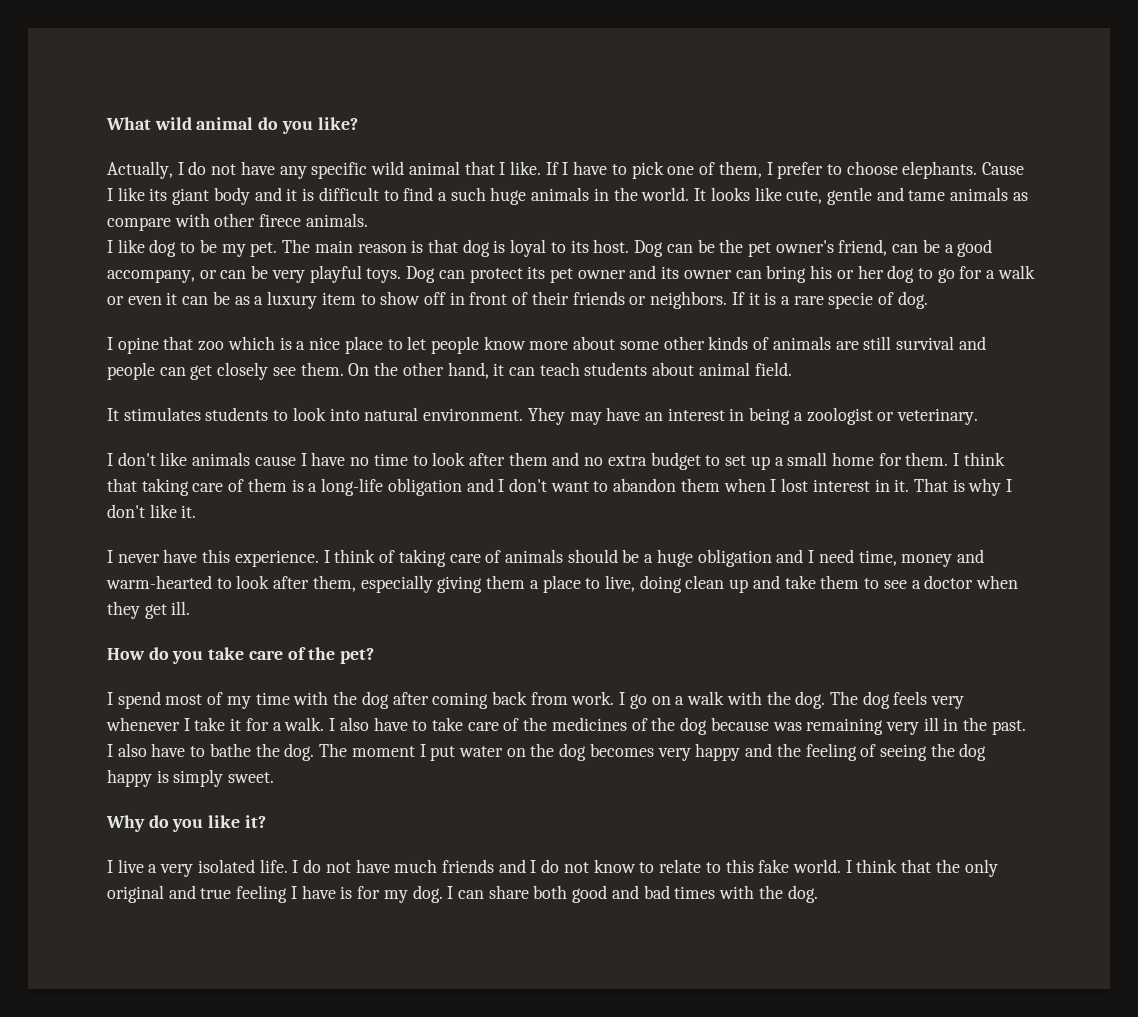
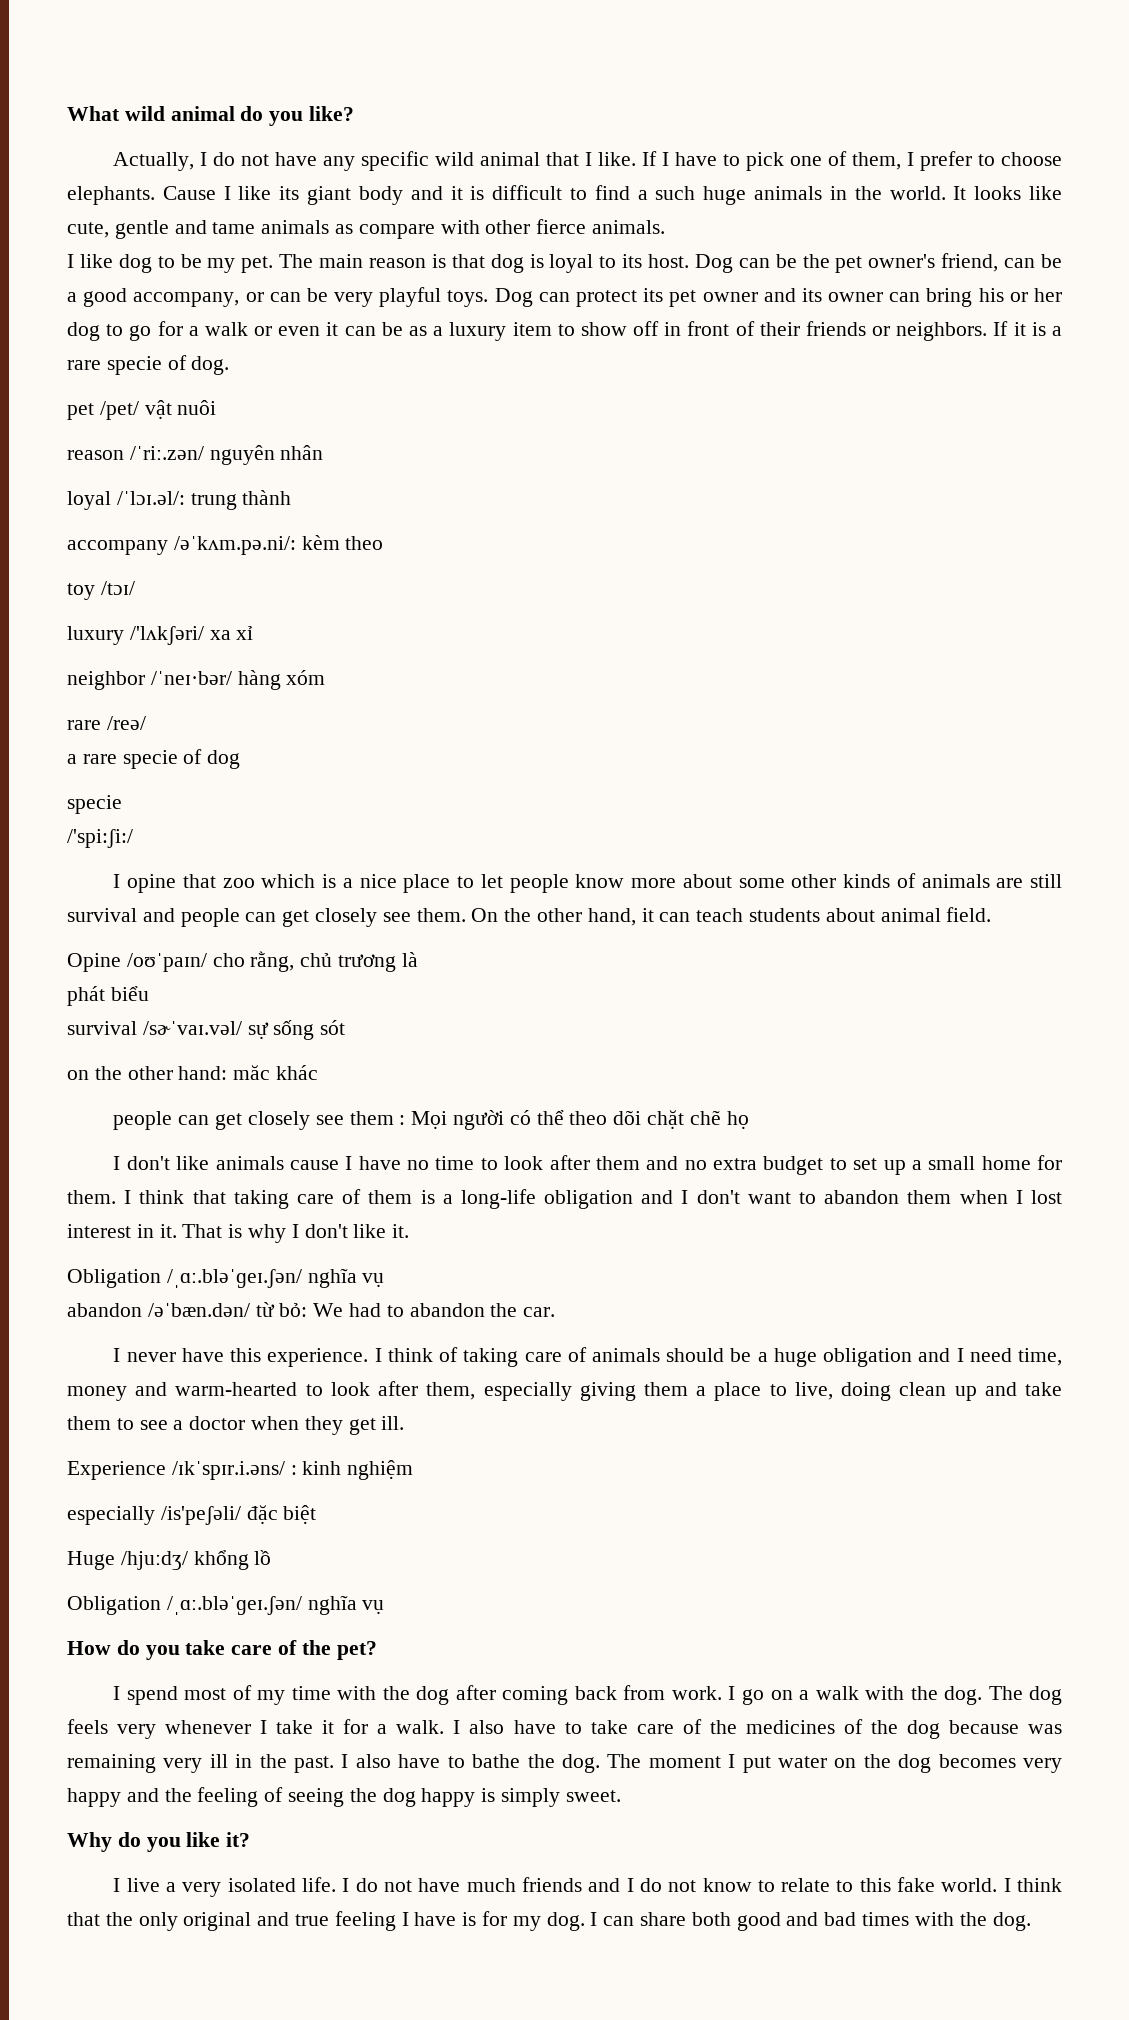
[259,214,302,227] firece -> [536,219,587,234] fierce
(928, 300) none -> [67,400,217,420] [67,445,324,465] [67,490,292,510] [67,535,384,555] [67,581,135,600] [67,626,254,645] [67,670,326,690] [67,716,146,730] [67,749,241,769] [67,795,122,814] [67,829,133,848] // pet /pet/ vật nuôi // reason /ˈriː.zən/ nguyên nhân // loyal /ˈlɔɪ.əl/: trung thành // accompany /əˈkʌm.pə.ni/: kèm theo // toy /tɔɪ/ // luxury /'lʌkʃəri/ xa xỉ // neighbor /ˈneɪ·bər/ hàng xóm // rare /reə/ // a rare specie of dog // specie // /'spi:ʃi:/
[107,407,979,425] It stimulates students to look into natural environment. Yhey may have an interest in being a zoologist or veterinary. -> [67,951,418,972] [67,986,149,1006] [67,1020,346,1040] [67,1065,319,1080] [113,1110,749,1130] Opine /oʊˈpaɪn/ cho rằng, chủ trương là // phát biểu // survival /sɚˈvaɪ.vəl/ sự sống sót // on the other hand: măc khác // people can get closely see them : Mọi người có thể theo dõi chặt chẽ họ
(197, 511) none -> [67,1268,385,1288] [67,1302,556,1317] // Obligation /ˌɑː.bləˈɡeɪ.ʃən/ nghĩa vụ // abandon /əˈbæn.dən/ từ bỏ: We had to abandon the car.
(191, 608) none -> [67,1460,414,1480] [67,1505,317,1525] [67,1550,272,1570] [67,1595,385,1615] // Experience /ɪkˈspɪr.i.əns/ : kinh nghiệm // especially /is'peʃəli/ đặc biệt // Huge /hjuːdʒ/ khổng lồ // Obligation /ˌɑː.bləˈɡeɪ.ʃən/ nghĩa vụ

